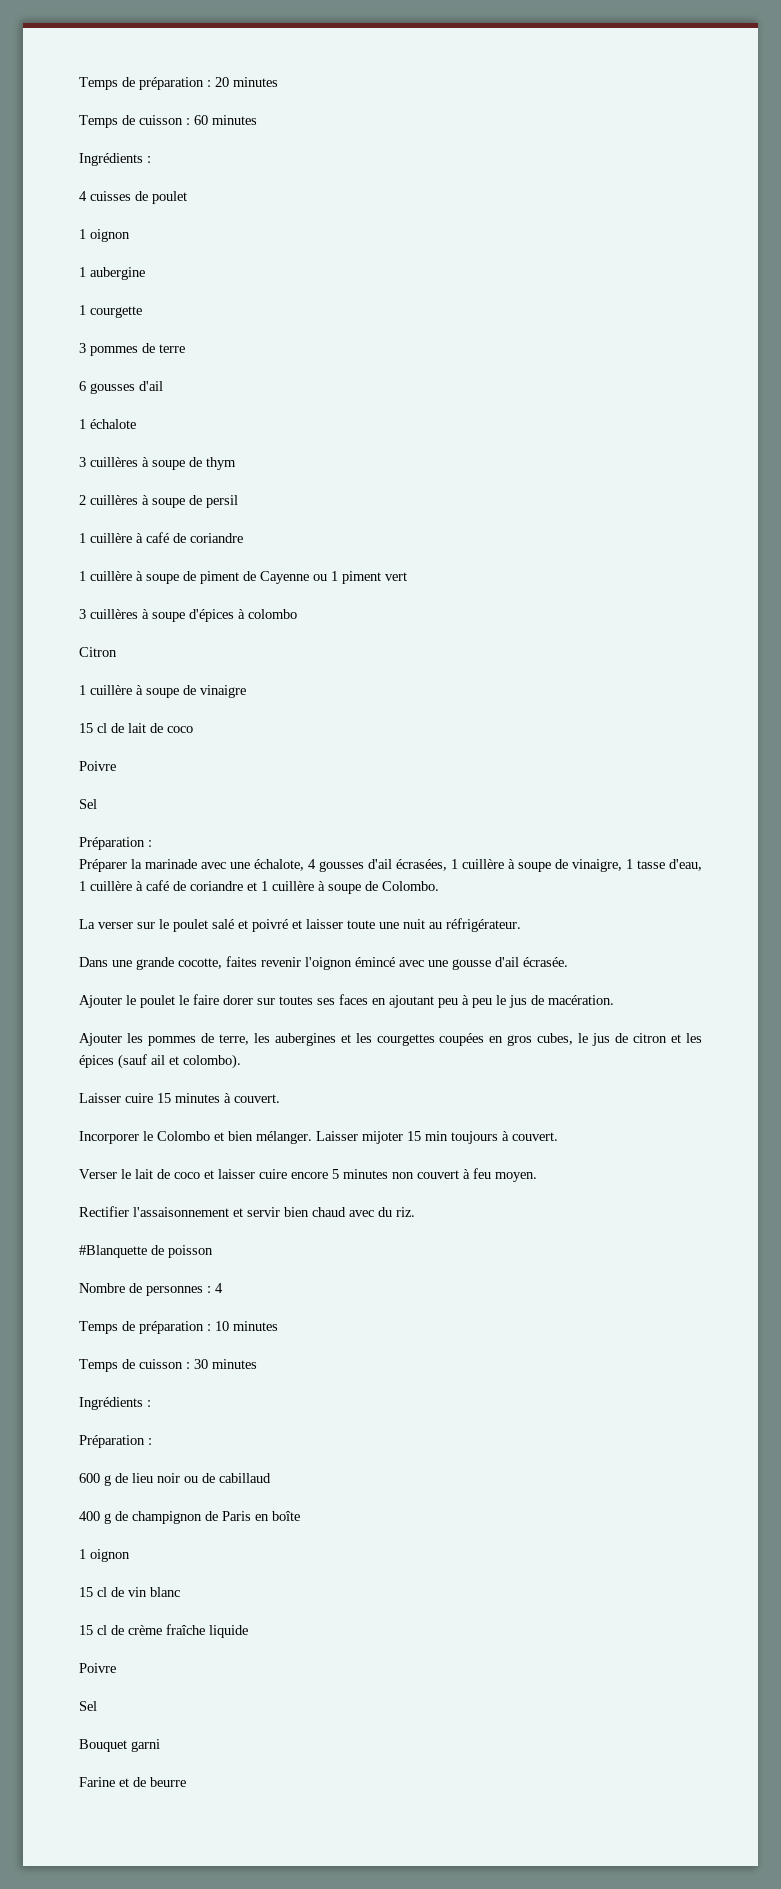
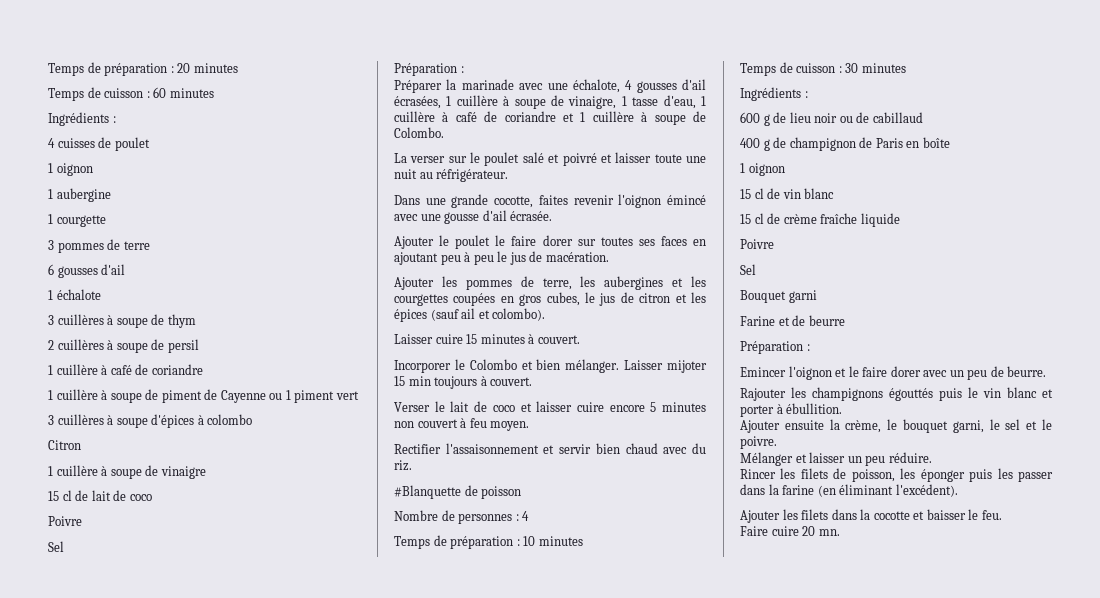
[79,1435,152,1448] // Préparation : -> (808, 94) none
(186, 1782) none -> [740,341,810,354] [740,366,1047,380] [740,387,1053,401] [740,403,843,417] [740,419,1052,433] [740,436,777,449] [740,452,932,466] [740,468,1053,482] [740,484,958,497] [740,509,1002,523] [740,526,840,536] // Préparation : // Emincer l'oignon et le faire dorer avec un peu de beurre. // Rajouter les champignons égouttés puis le vin blanc et porter à ébullition. // Ajouter ensuite la crème, le bouquet garni, le sel et le poivre. // Mélanger et laisser un peu réduire. // Rincer les filets de poisson, les éponger puis les passer dans la farine (en éliminant l'excédent). // Ajouter les filets dans la cocotte et baisser le feu. // Faire cuire 20 mn.

